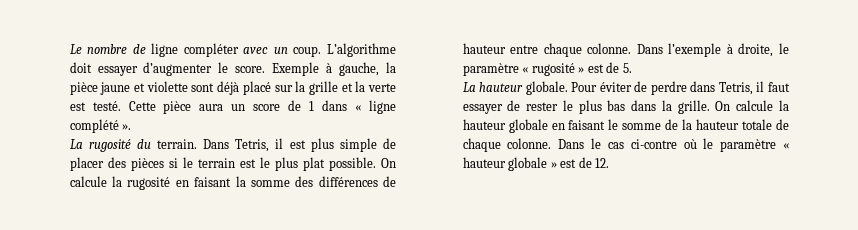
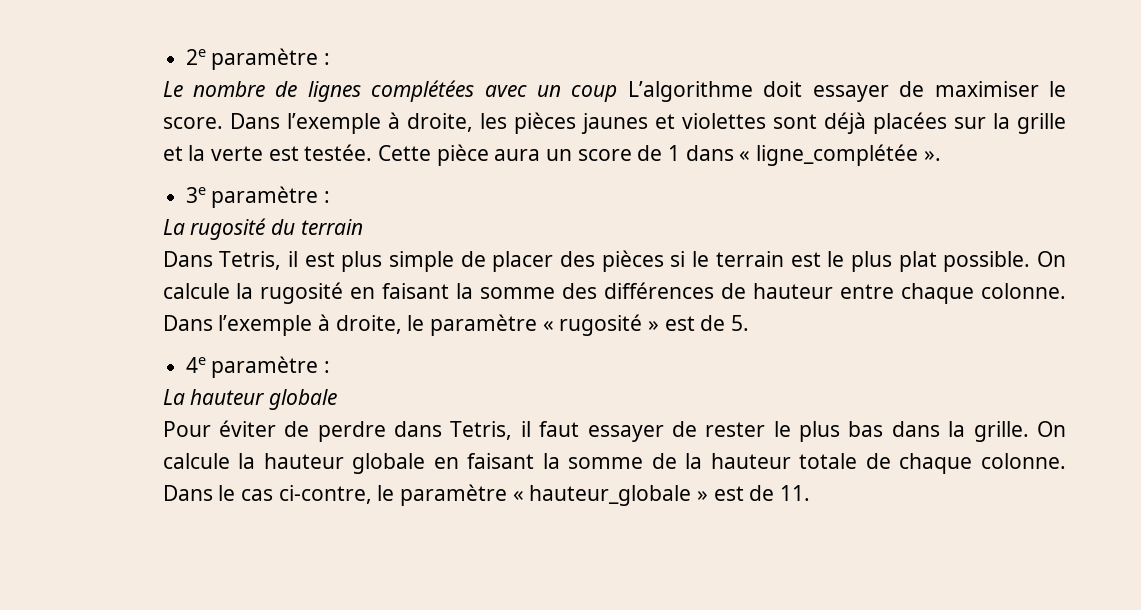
(69, 49) none -> [185,48,330,70] 2e paramètre : //
[151,43,239,57] ligne compléter -> [307,80,475,102] lignes complétées
[293,46,322,57] coup. -> [571,85,618,102] coup
[143,62,397,76] [69,81,188,95] d’augmenter le score. Exemple à gauche, la pièce jaune et violette -> [899,81,1067,97] [162,112,766,134] de maximiser le score. Dans l’exemple à droite, les pièces jaunes et violettes
[242,81,271,95] placé -> [872,112,947,134] placées
[92,101,121,111] testé. -> [304,144,373,161] testée.
[368,100,396,114] [69,119,119,133] ligne complété -> [755,144,918,166] ligne_complétée
(132, 127) none -> [185,186,330,208] // 3e paramètre :
[157,139,198,149] terrain. -> [300,219,363,235] terrain //
(632, 68) none -> [185,356,330,378] // 4e paramètre :
[525,81,568,95] globale. -> [268,389,337,410] globale //
[608,119,619,130] le -> [542,453,560,469] la
[630,138,789,152] [462,157,610,171] ci-contre où le paramètre « hauteur globale » est de 12. -> [278,484,810,506] ci-contre, le paramètre « hauteur_globale » est de 11.

